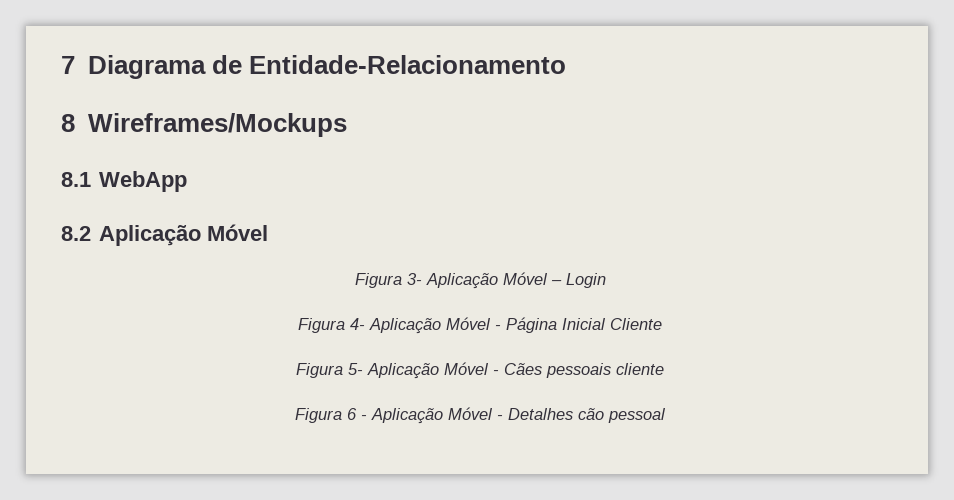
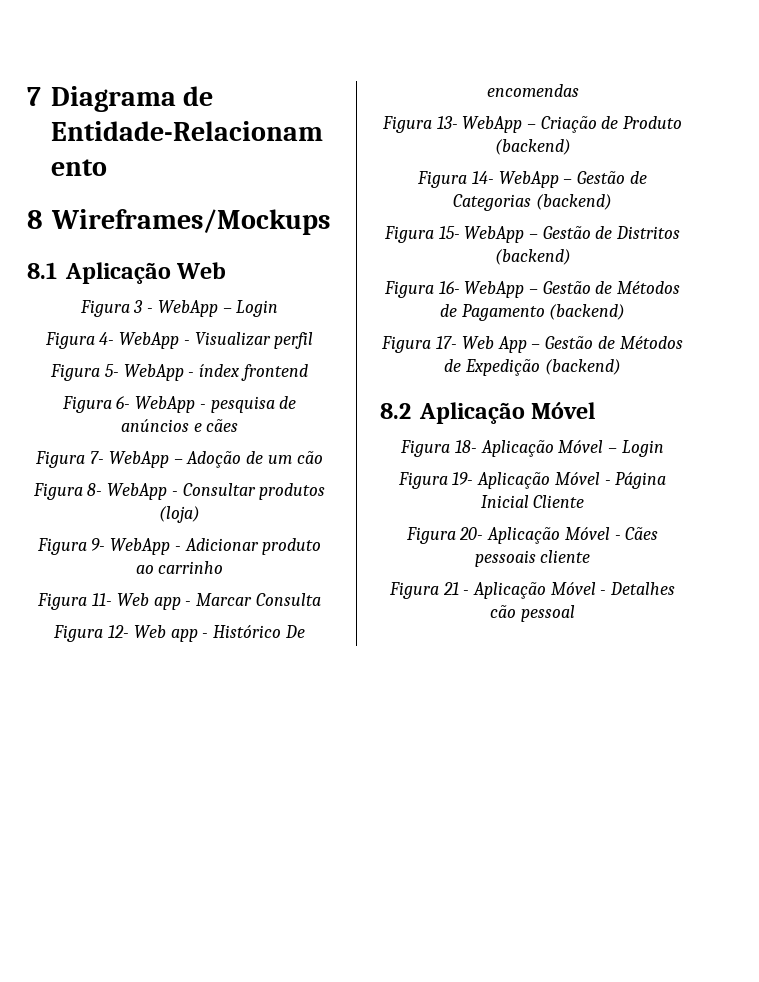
[99,171,188,192] WebApp -> [64,262,227,284] [79,300,279,317] [44,332,314,349] [50,364,308,381] [61,396,297,413] [120,418,239,432] [35,450,323,468] [32,483,326,500] [159,506,200,523] [36,538,322,555] [135,561,224,574] [37,593,321,610] [53,625,305,642] [486,84,579,97] [381,115,683,133] [494,139,571,155] [417,170,647,188] [453,194,612,211] [383,225,681,243] [494,249,571,265] [383,280,681,298] [439,304,626,321] [381,335,683,353] [444,358,621,376] Aplicação Web // Figura 3 - WebApp – Login // Figura 4- WebApp - Visualizar perfil // Figura 5- WebApp - índex frontend // Figura 6- WebApp - pesquisa de anúncios e cães // Figura 7- WebApp – Adoção de um cão // Figura 8- WebApp - Consultar produtos (loja) // Figura 9- WebApp - Adicionar produto ao carrinho // Figura 11- Web app - Marcar Consulta // Figura 12- Web app - Histórico De encomendas // Figura 13- WebApp – Criação de Produto (backend) // Figura 14- WebApp – Gestão de Categorias (backend) // Figura 15- WebApp – Gestão de Distritos (backend) // Figura 16- WebApp – Gestão de Métodos de Pagamento (backend) // Figura 17- Web App – Gestão de Métodos de Expedição (backend)
[406,273,422,285] 3- -> [454,440,477,453] 18-
[350,318,365,330] 4- -> [452,472,474,485] 19-
[348,363,363,375] 5- -> [459,527,484,540] 20-
[347,408,357,420] 6 -> [442,582,459,595] 21

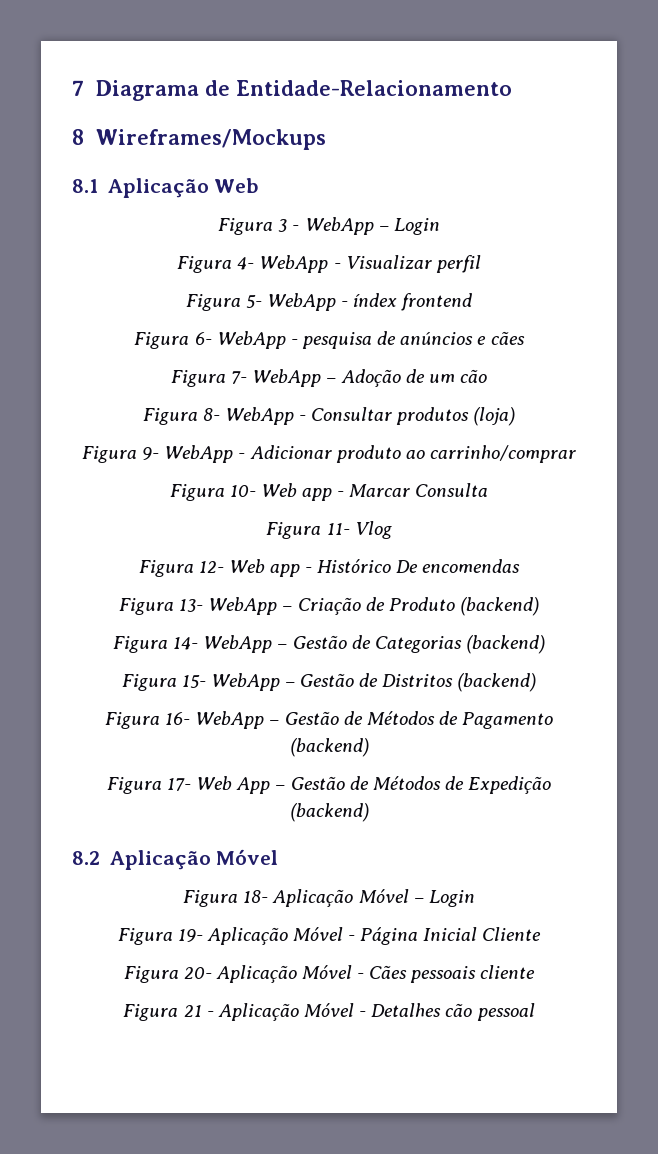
[158,561,224,574] [37,593,113,610] carrinho // Figura 11- -> [429,445,576,463] [169,484,256,501] carrinho/comprar // Figura 10-
(321, 599) none -> [266,521,392,539] // Figura 11- Vlog

